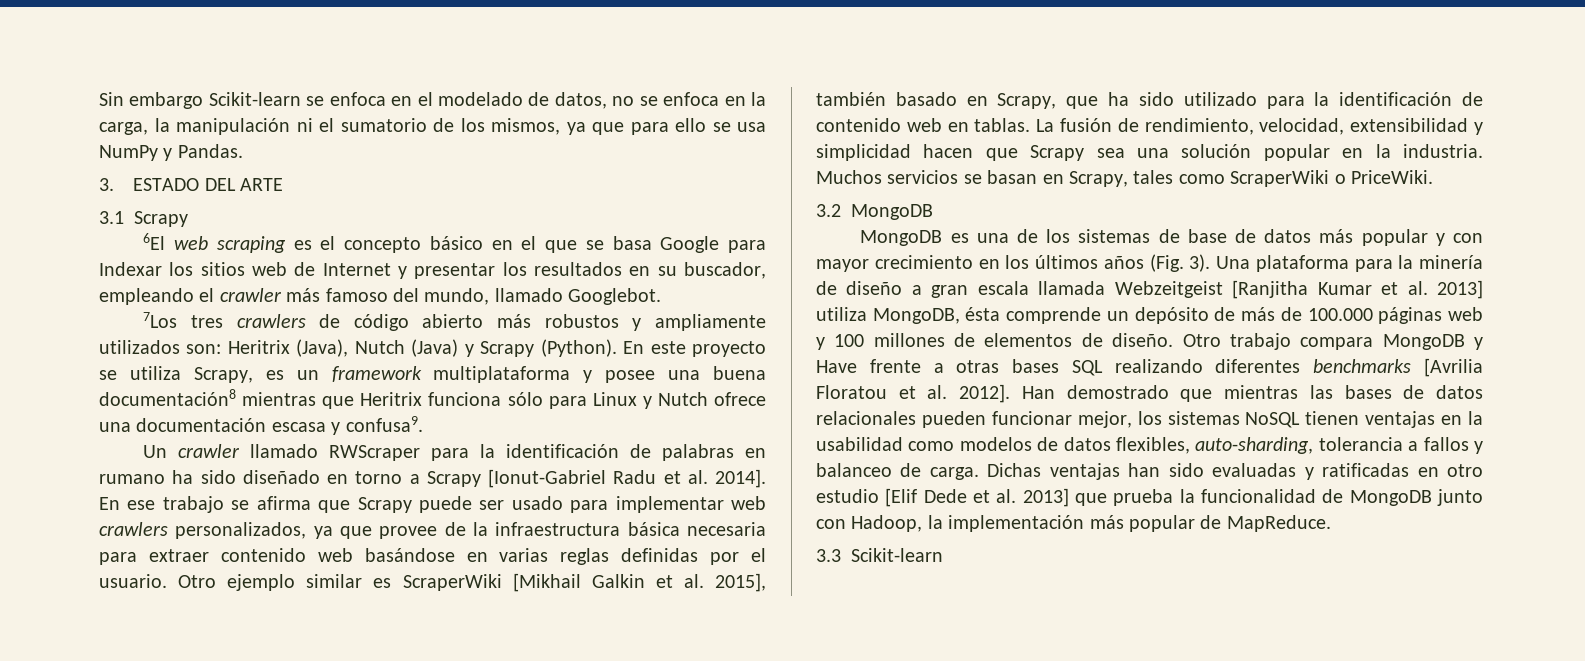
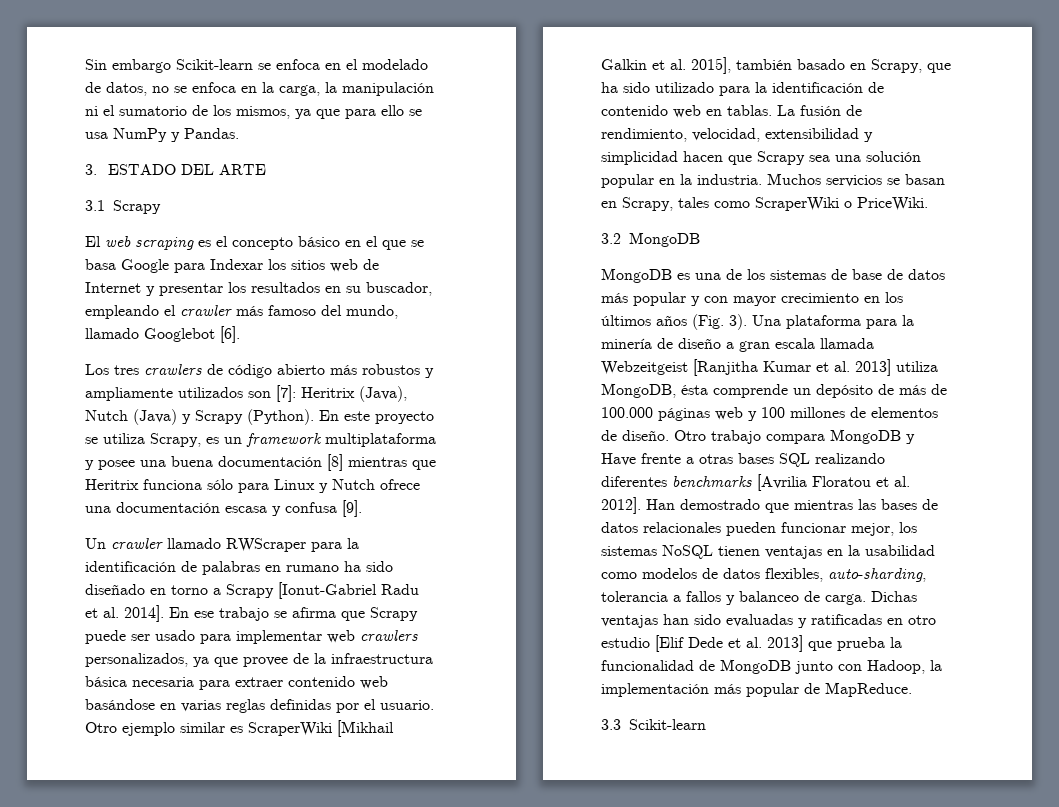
[143,233,166,250] 6El -> [85,236,101,247] El
[568,288,662,305] [143,312,178,328] Googlebot. // 7Los -> [144,326,240,343] [85,364,109,375] Googlebot [6]. // Los
[186,344,222,354] son: -> [248,385,296,402] son [7]:
[99,389,236,406] documentación8 -> [218,454,343,471] documentación [8]
[345,416,423,432] confusa9. -> [285,500,362,517] confusa [9].

